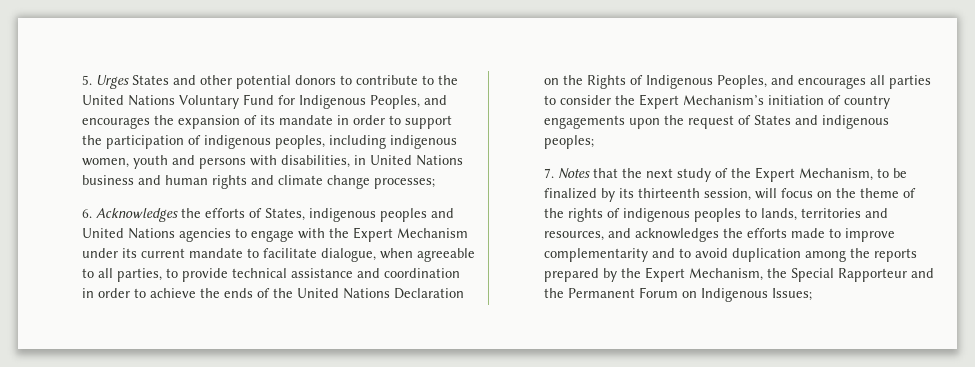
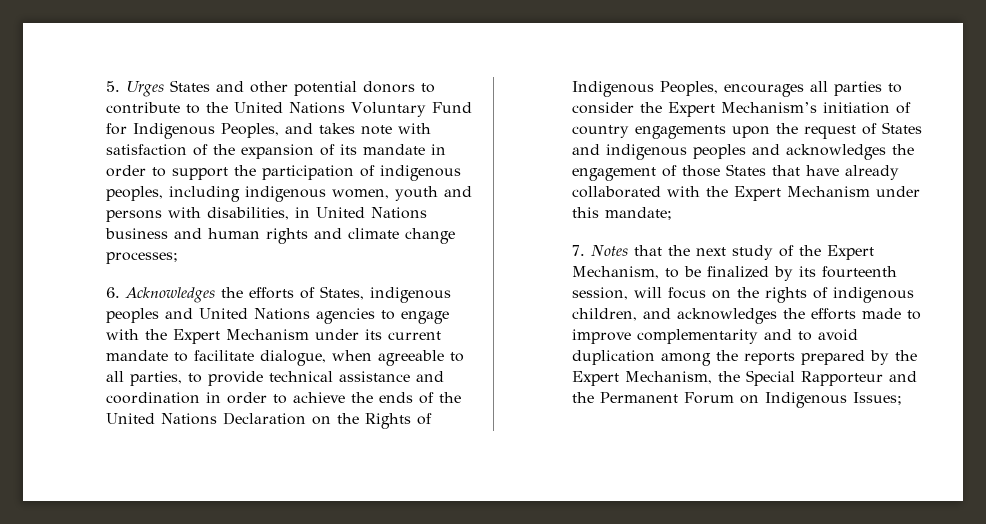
[81,117,150,129] encourages -> [319,123,432,135] [106,144,209,156] takes note with satisfaction of
[770,75,794,85] and -> (719, 88) none
[543,135,594,149] peoples; -> [693,144,915,160] [572,164,900,181] [572,186,921,201] [572,207,673,220] peoples and acknowledges the engagement of those States that have already collaborated with the Expert Mechanism under this mandate;
[637,188,700,198] thirteenth -> [822,266,898,278] fourteenth
[859,188,916,198] [543,208,888,222] [543,231,604,241] theme of the rights of indigenous peoples to lands, territories and resources, -> [765,287,915,303] [572,308,638,321] rights of indigenous children,

